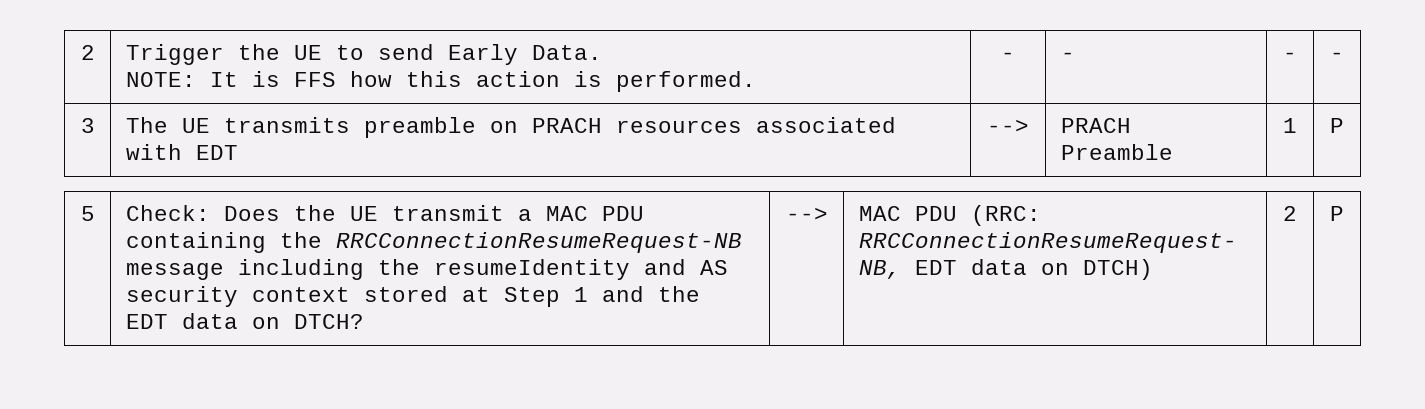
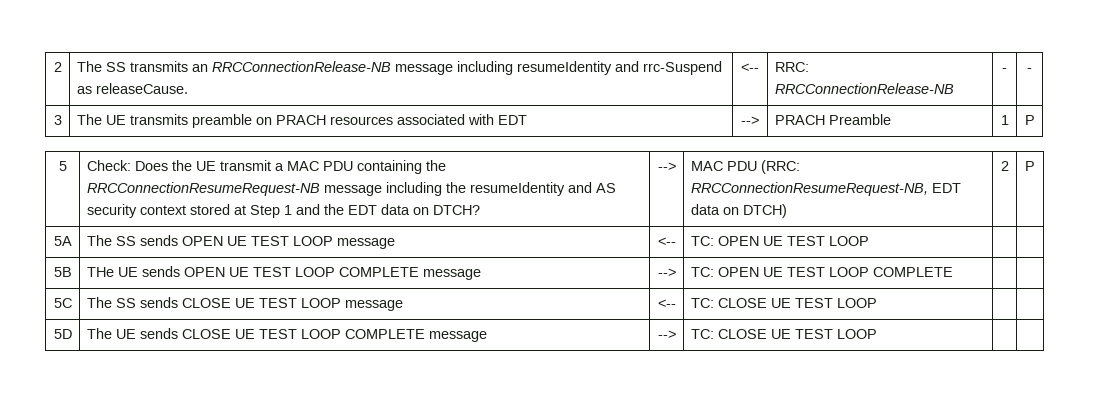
[80,45,95,60] [125,44,602,65] [125,71,756,92] [1001,52,1015,60] [1060,52,1075,60] 2 | Trigger the UE to send Early Data. // NOTE: It is FFS how this action is performed. | - | - -> [53,62,62,72] [76,61,722,75] [76,83,188,94] [741,63,759,72] [774,62,809,72] [774,83,954,94] 2 | The SS transmits an RRCConnectionRelease-NB message including resumeIdentity and rrc-Suspend as releaseCause. | <-- | RRC: RRCConnectionRelease-NB
(1344, 213) none -> [53,236,72,246] [86,235,395,249] [657,237,676,246] [690,236,869,246] [53,267,72,277] [86,266,481,280] [657,268,676,277] [690,267,953,277] [53,298,72,308] [86,297,403,311] [657,299,676,308] [690,298,877,308] [53,329,72,339] [86,328,487,342] [657,330,676,339] [690,329,877,339] // 5A | The SS sends OPEN UE TEST LOOP message | <-- | TC: OPEN UE TEST LOOP | | // 5B | THe UE sends OPEN UE TEST LOOP COMPLETE message | --> | TC: OPEN UE TEST LOOP COMPLETE | | // 5C | The SS sends CLOSE UE TEST LOOP message | <-- | TC: CLOSE UE TEST LOOP | | // 5D | The UE sends CLOSE UE TEST LOOP COMPLETE message | --> | TC: CLOSE UE TEST LOOP | |

